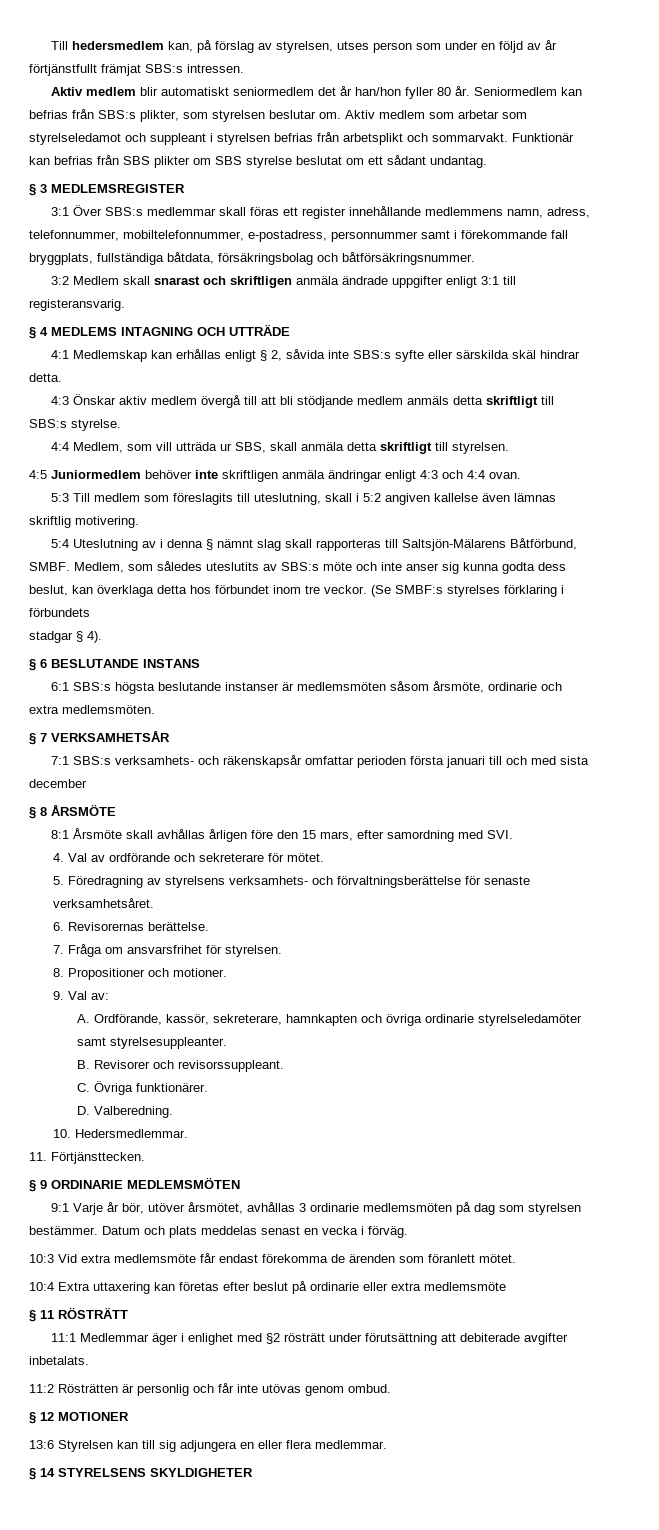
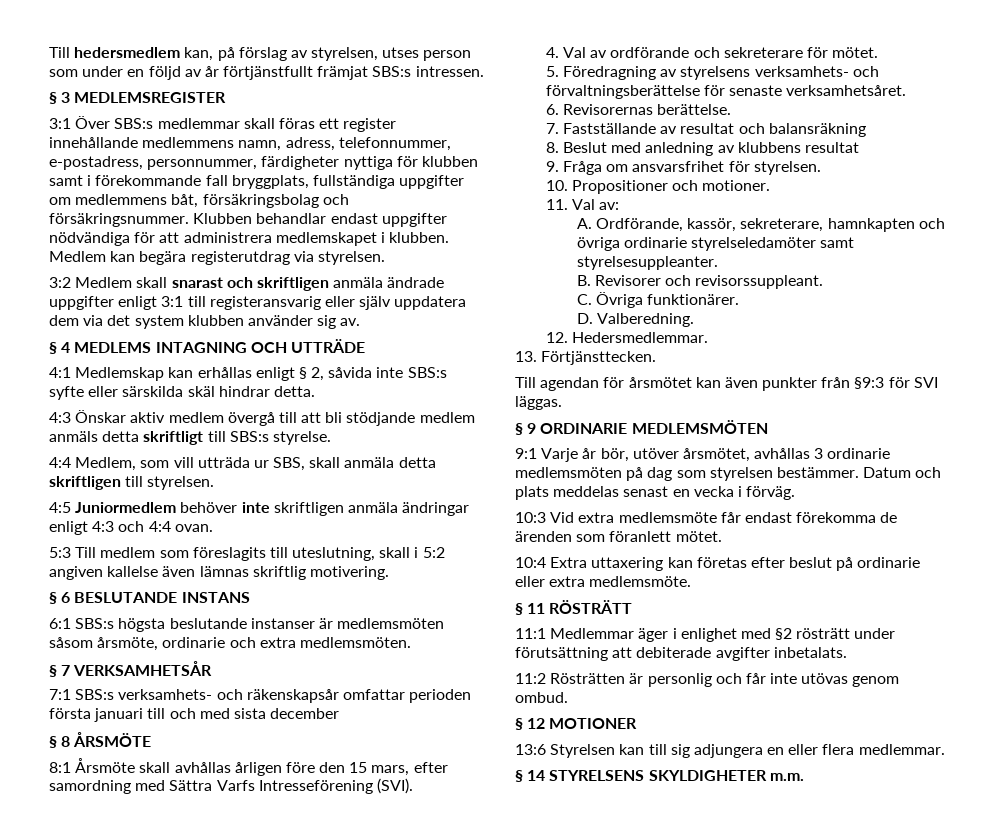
[50,86,582,99] [29,109,527,122] [29,132,574,145] [29,155,487,168] // Aktiv medlem blir automatiskt seniormedlem det år han/hon fyller 80 år. Seniormedlem kan befrias från SBS:s plikter, som styrelsen beslutar om. Aktiv medlem som arbetar som styrelseledamot och suppleant i styrelsen befrias från arbetsplikt och sommarvakt. Funktionär kan befrias från SBS plikter om SBS styrelse beslutat om ett sådant undantag. -> (484, 71) none
[123,230,418,242] mobiltelefonnummer, e-postadress, personnummer -> [49,156,478,170] e-postadress, personnummer, färdigheter nyttiga för klubben
[167,252,475,265] båtdata, försäkringsbolag och båtförsäkringsnummer. -> [399,175,465,189] [49,194,349,208] [49,213,447,227] [49,232,450,246] [49,251,385,265] uppgifter om medlemmens båt, försäkringsbolag och försäkringsnummer. Klubben behandlar endast uppgifter nödvändiga för att administrera medlemskapet i klubben. Medlem kan begära registerutdrag via styrelsen.
[29,299,125,311] registeransvarig. -> [209,296,467,310] [49,315,361,329] registeransvarig eller själv uppdatera dem via det system klubben använder sig av.
[379,442,432,454] skriftligt -> [49,476,121,490] skriftligen
[50,538,577,551] [29,561,566,574] [29,585,564,597] [29,608,90,617] [29,631,102,643] // 5:4 Uteslutning av i denna § nämnt slag skall rapporteras till Saltsjön-Mälarens Båtförbund, SMBF. Medlem, som således uteslutits av SBS:s möte och inte anser sig kunna godta dess beslut, kan överklaga detta hos förbundet inom tre veckor. (Se SMBF:s styrelses förklaring i förbundets // stadgar § 4). -> (389, 573) none
[486,830,513,839] SVI. -> [169,778,413,794] Sättra Varfs Intresseförening (SVI).
(65, 949) none -> [563,123,866,137] [545,142,860,156] [545,161,559,172] Fastställande av resultat och balansräkning // 8. Beslut med anledning av klubbens resultat // 9.
[53,968,65,977] 8. -> [545,180,568,191] 10.
[53,991,65,1000] 9. -> [545,199,568,210] 11.
[53,1129,72,1138] 10. -> [545,332,568,343] 12.
[29,1152,47,1161] 11. -> [515,351,537,362] 13.
(145, 1158) none -> [515,377,938,391] [515,396,562,410] // Till agendan för årsmötet kan även punkter från §9:3 för SVI läggas.
[424,1282,506,1291] medlemsmöte -> [589,576,692,587] medlemsmöte.
(253, 1472) none -> [769,773,804,781] m.m.

